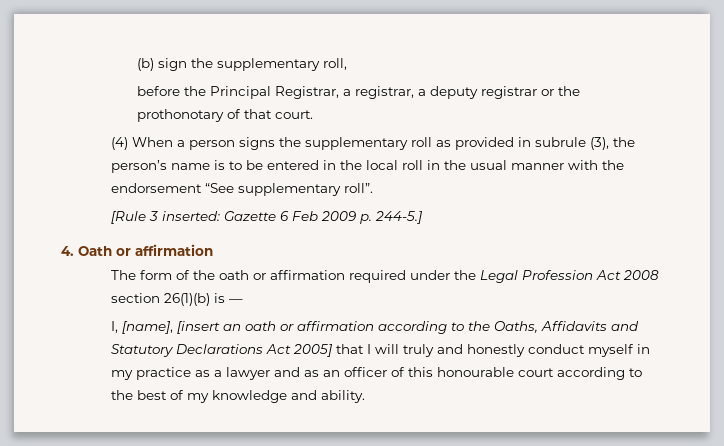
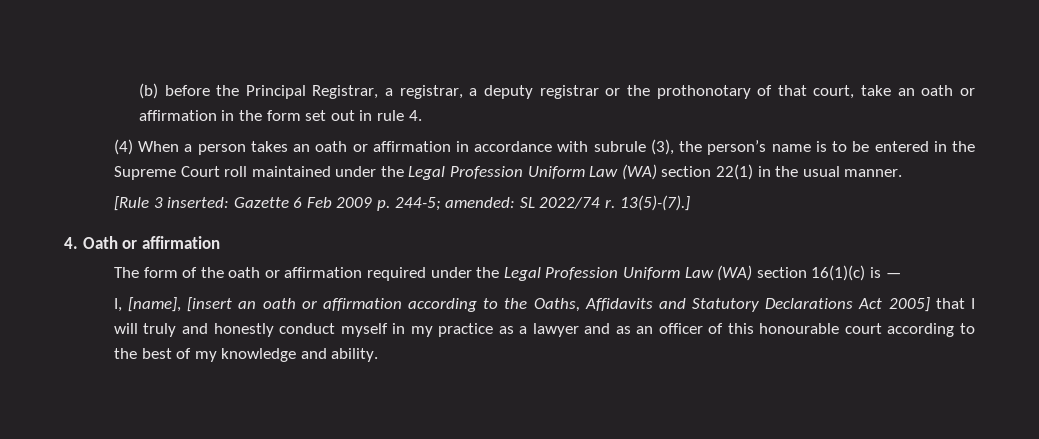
[157,58,347,71] sign the supplementary roll, // -> (158, 91) none
[274,110,313,119] [111,137,532,150] court. // (4) When a person signs the supplementary roll as provided in -> [813,85,975,99] [138,110,422,121] [113,139,589,155] court, take an oath or affirmation in the form set out in rule 4. // (4) When a person takes an oath or affirmation in accordance with
[366,160,625,170] [111,183,374,196] local roll in the usual manner with the endorsement “See supplementary roll”. -> [113,164,903,180] Supreme Court roll maintained under the Legal Profession Uniform Law (WA) section 22(1) in the usual manner.
[375,211,424,224] 244-5.] -> [394,195,690,211] 244-5; amended: SL 2022/74 r. 13(5)-(7).]
[596,270,660,280] [111,293,211,306] Act 2008 section 26(1)(b) -> [623,265,866,281] Uniform Law (WA) section 16(1)(c)

